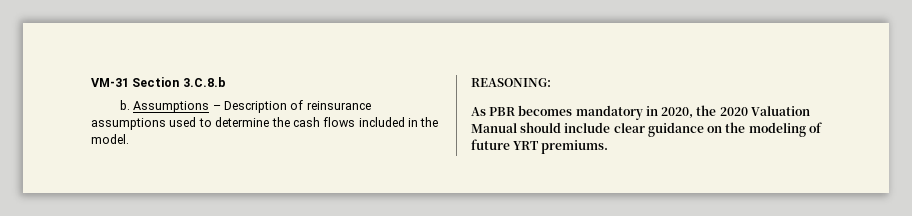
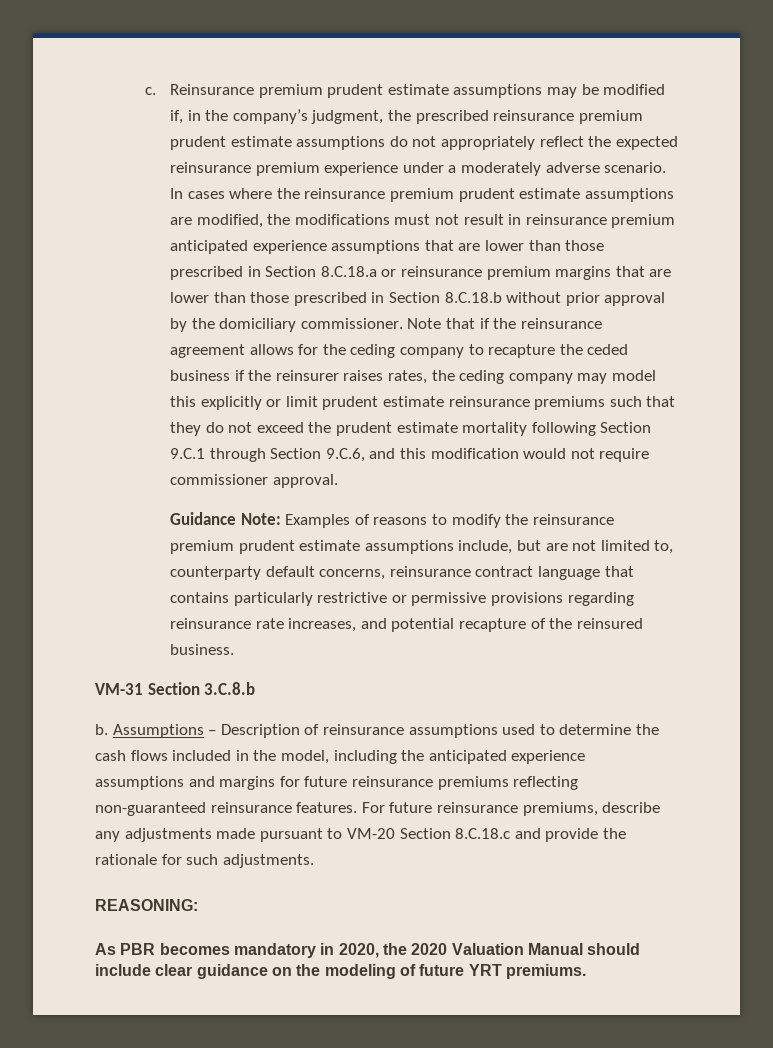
(91, 82) none -> [145,84,666,98] [170,109,643,124] [170,136,678,150] [170,162,667,176] [170,188,674,202] [170,214,676,228] [170,240,605,254] [170,266,672,280] [170,292,666,306] [170,318,602,332] [170,344,629,358] [170,370,657,384] [170,396,676,410] [170,422,652,436] [170,448,650,462] [170,474,338,488] [170,512,614,528] [170,540,674,554] [170,566,634,580] [170,592,634,606] [170,618,643,632] [170,644,235,655] c. Reinsurance premium prudent estimate assumptions may be modified if, in the company’s judgment, the prescribed reinsurance premium prudent estimate assumptions do not appropriately reflect the expected reinsurance premium experience under a moderately adverse scenario. In cases where the reinsurance premium prudent estimate assumptions are modified, the modifications must not result in reinsurance premium anticipated experience assumptions that are lower than those prescribed in Section 8.C.18.a or reinsurance premium margins that are lower than those prescribed in Section 8.C.18.b without prior approval by the domiciliary commissioner. Note that if the reinsurance agreement allows for the ceding company to recapture the ceded business if the reinsurer raises rates, the ceding company may model this explicitly or limit prudent estimate reinsurance premiums such that they do not exceed the prudent estimate mortality following Section 9.C.1 through Section 9.C.6, and this modification would not require commissioner approval. // Guidance Note: Examples of reasons to modify the reinsurance premium prudent estimate assumptions include, but are not limited to, counterparty default concerns, reinsurance contract language that contains particularly restrictive or permissive provisions regarding reinsurance rate increases, and potential recapture of the reinsured business. //
[91,134,129,144] model. -> [280,750,586,764] [95,776,579,790] [95,802,661,816] [95,828,626,842] [95,854,314,868] model, including the anticipated experience assumptions and margins for future reinsurance premiums reflecting non-guaranteed reinsurance features. For future reinsurance premiums, describe any adjustments made pursuant to VM-20 Section 8.C.18.c and provide the rationale for such adjustments.

